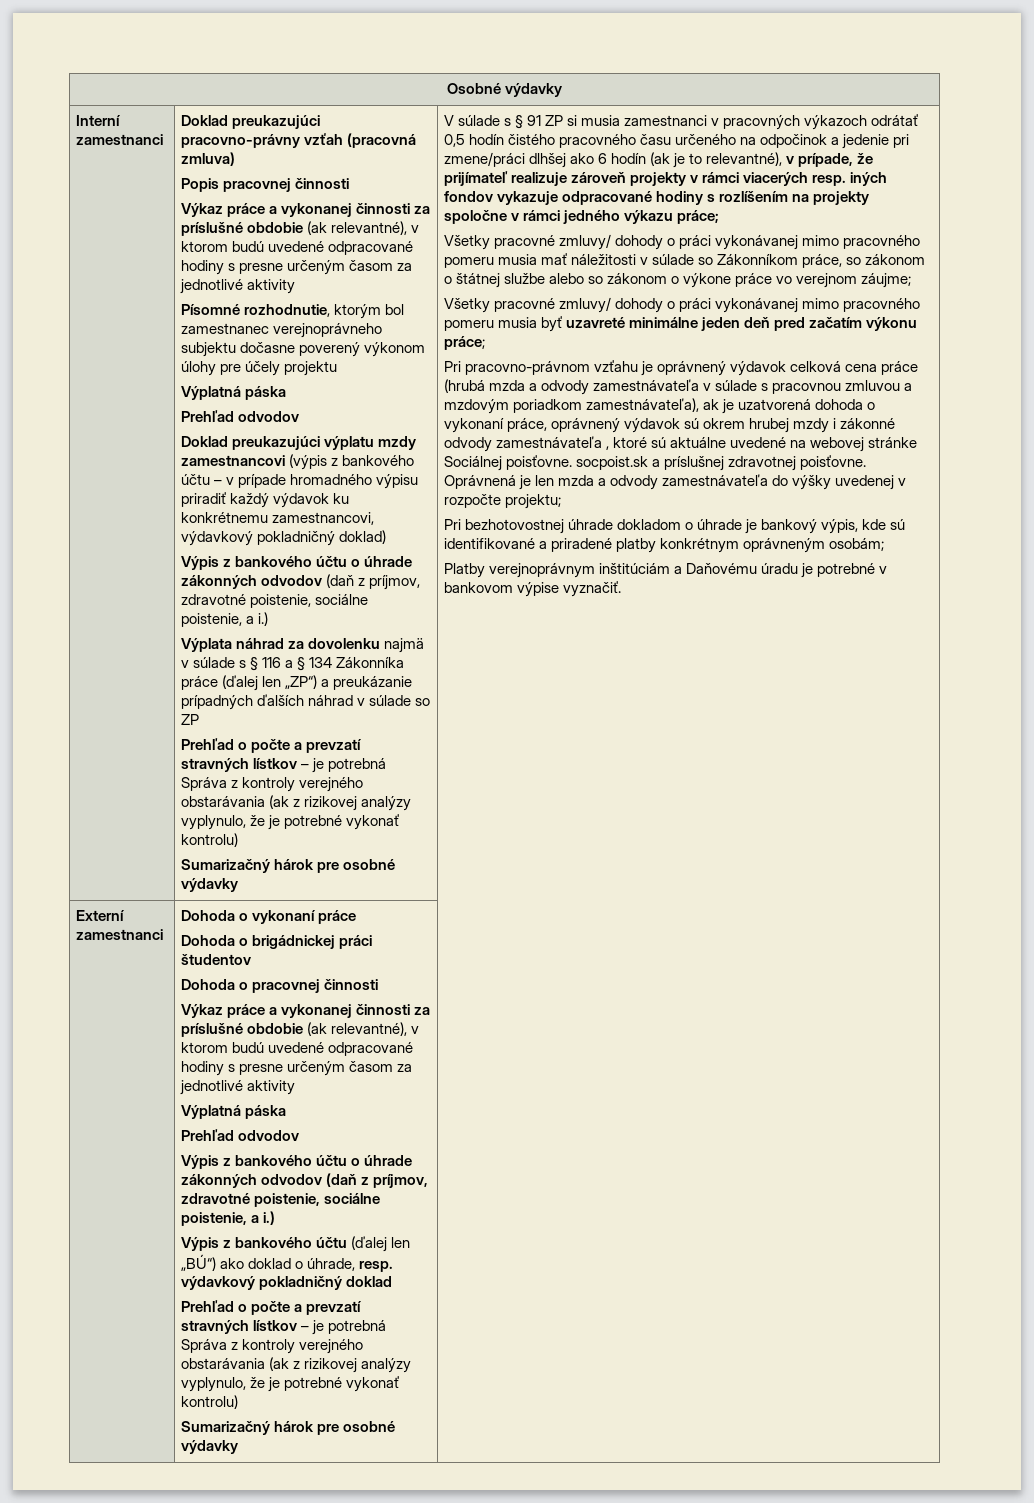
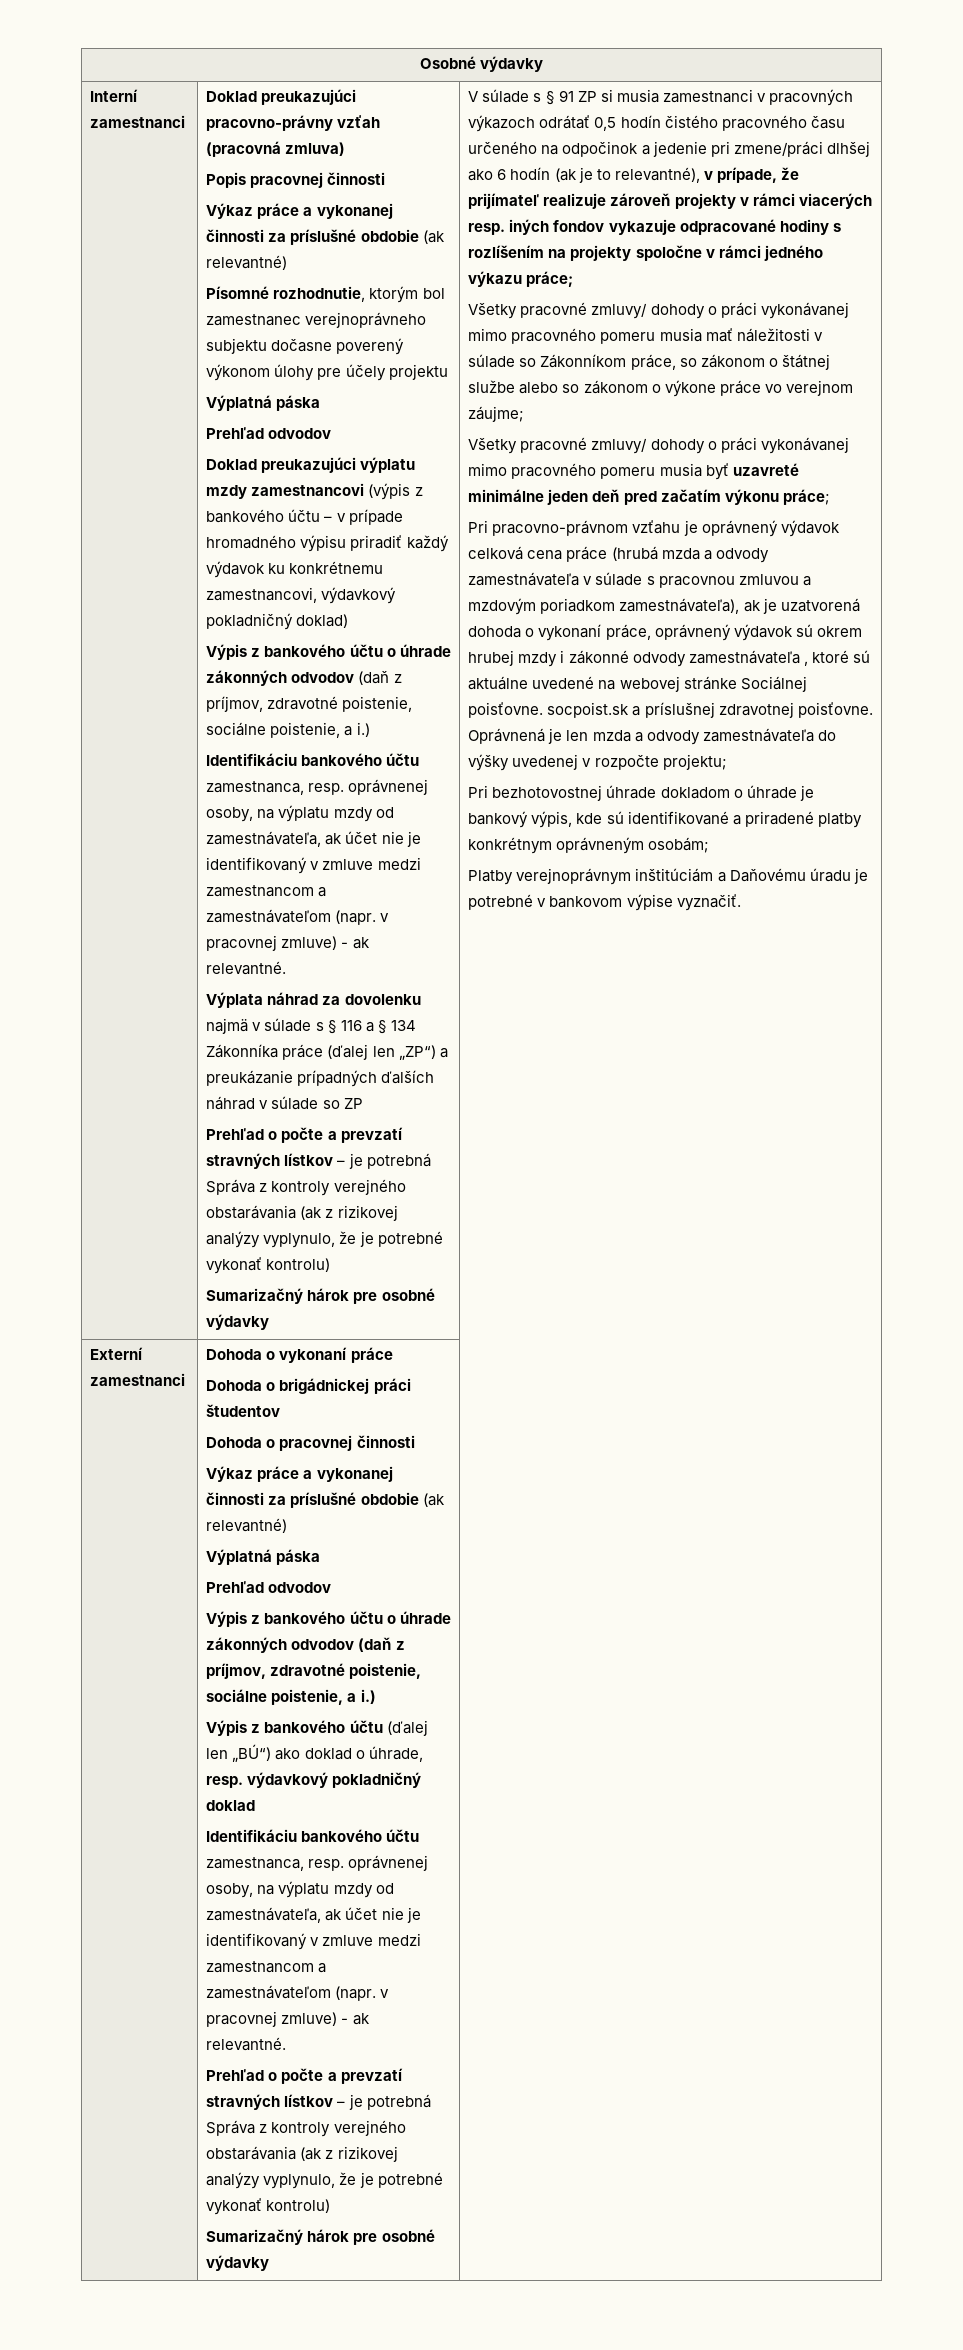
[331,221,420,235] [180,241,414,255] [180,260,413,275] [179,279,295,294] relevantné), v ktorom budú uvedené odpracované hodiny s presne určeným časom za jednotlivé aktivity -> [206,255,288,270] relevantné)
(268, 619) none -> [206,753,420,766] [206,779,429,795] [206,805,394,822] [206,831,421,847] [206,857,421,874] [206,885,327,897] [206,909,390,925] [206,935,370,951] [206,961,287,975] // Identifikáciu bankového účtu zamestnanca, resp. oprávnenej osoby, na výplatu mzdy od zamestnávateľa, ak účet nie je identifikovaný v zmluve medzi zamestnancom a zamestnávateľom (napr. v pracovnej zmluve) - ak relevantné.
[331,1022,420,1036] [180,1042,414,1056] [180,1061,413,1076] [179,1080,295,1095] relevantné), v ktorom budú uvedené odpracované hodiny s presne určeným časom za jednotlivé aktivity -> [206,1518,288,1533] relevantné)
(392, 1281) none -> [206,1829,420,1842] [206,1855,429,1871] [206,1881,394,1898] [206,1907,421,1923] [206,1933,421,1950] [206,1961,327,1973] [206,1985,390,2001] [206,2011,370,2027] [206,2037,287,2051] // Identifikáciu bankového účtu zamestnanca, resp. oprávnenej osoby, na výplatu mzdy od zamestnávateľa, ak účet nie je identifikovaný v zmluve medzi zamestnancom a zamestnávateľom (napr. v pracovnej zmluve) - ak relevantné.

